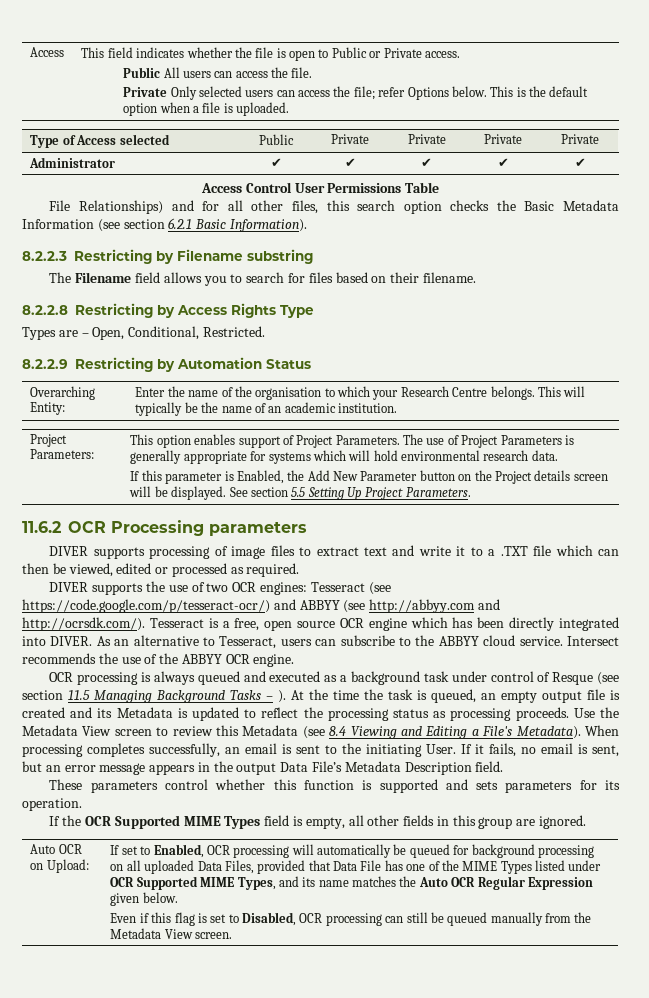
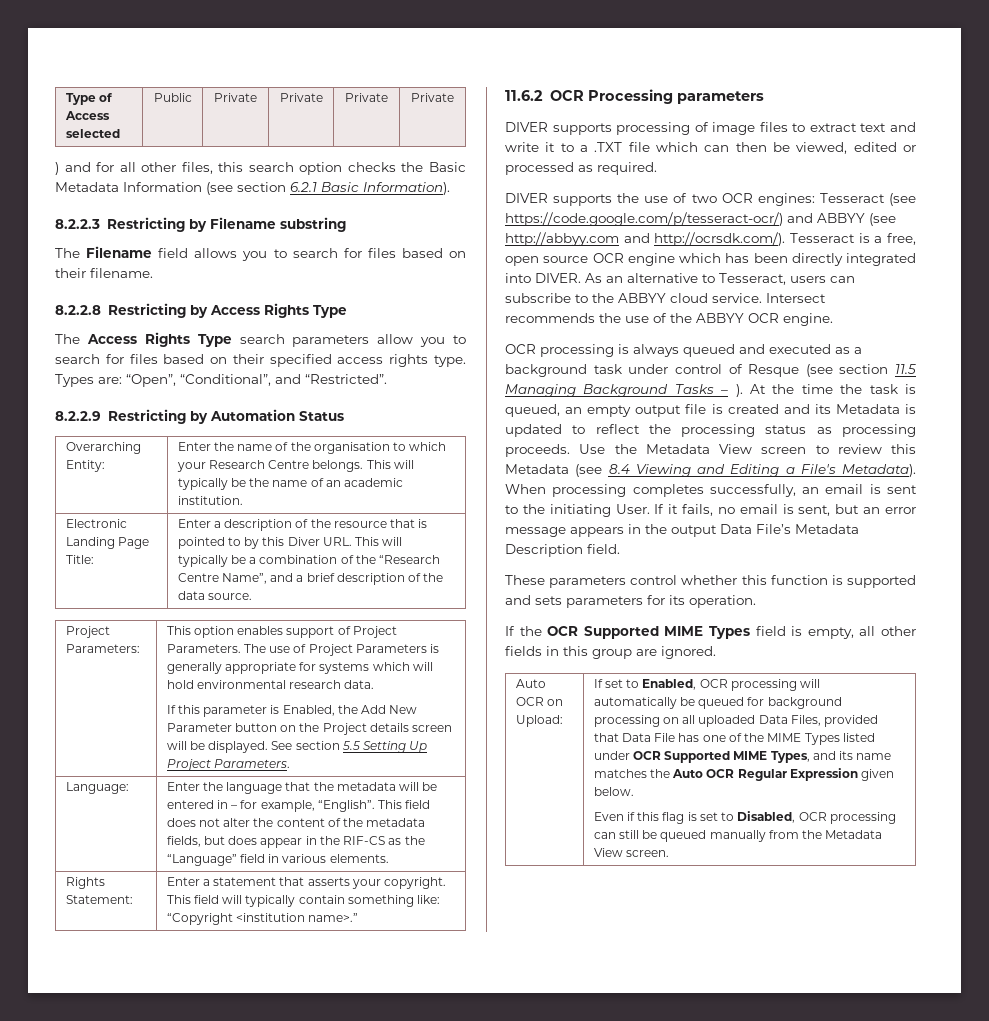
[30,47,65,57] [81,47,460,61] [123,67,313,78] [123,86,589,100] [123,102,290,116] Access | This field indicates whether the file is open to Public or Private access. // Public All users can access the file. // Private Only selected users can access the file; refer Options below. This is the default option when a file is uploaded. // -> (65, 99) none
[29,157,116,168] [270,158,282,167] [344,158,356,167] [421,158,432,167] [497,158,509,167] [574,158,586,167] [200,182,440,193] [49,200,164,214] // Administrator | ✔ | ✔ | ✔ | ✔ | ✔ // Access Control User Permissions Table // File Relationships) -> [55,162,59,175] // )
[22,326,265,340] Types are – Open, Conditional, Restricted. -> [55,332,466,347] [55,354,466,367] [55,374,387,387] The Access Rights Type search parameters allow you to search for files based on their specified access rights type. Types are: “Open”, “Conditional”, and “Restricted”.
(398, 408) none -> [65,519,127,528] [65,537,150,549] [65,555,94,564] [177,519,428,531] [177,537,403,549] [177,555,441,567] [177,573,444,585] [177,591,253,600] // Electronic Landing Page Title: | Enter a description of the resource that is pointed to by this Diver URL. This will typically be a combination of the “Research Centre Name”, and a brief description of the data source.
(471, 492) none -> [65,782,129,794] [166,782,438,794] [166,800,431,812] [166,818,426,827] [166,836,425,848] [166,854,389,866] [65,877,105,889] [65,895,133,904] [166,877,447,889] [166,895,441,907] [166,913,359,925] // Language: | Enter the language that the metadata will be entered in – for example, “English”. This field does not alter the content of the metadata fields, but does appear in the RIF-CS as the “Language” field in various elements. // Rights Statement: | Enter a statement that asserts your copyright. This field will typically contain something like: “Copyright <institution name>.”

